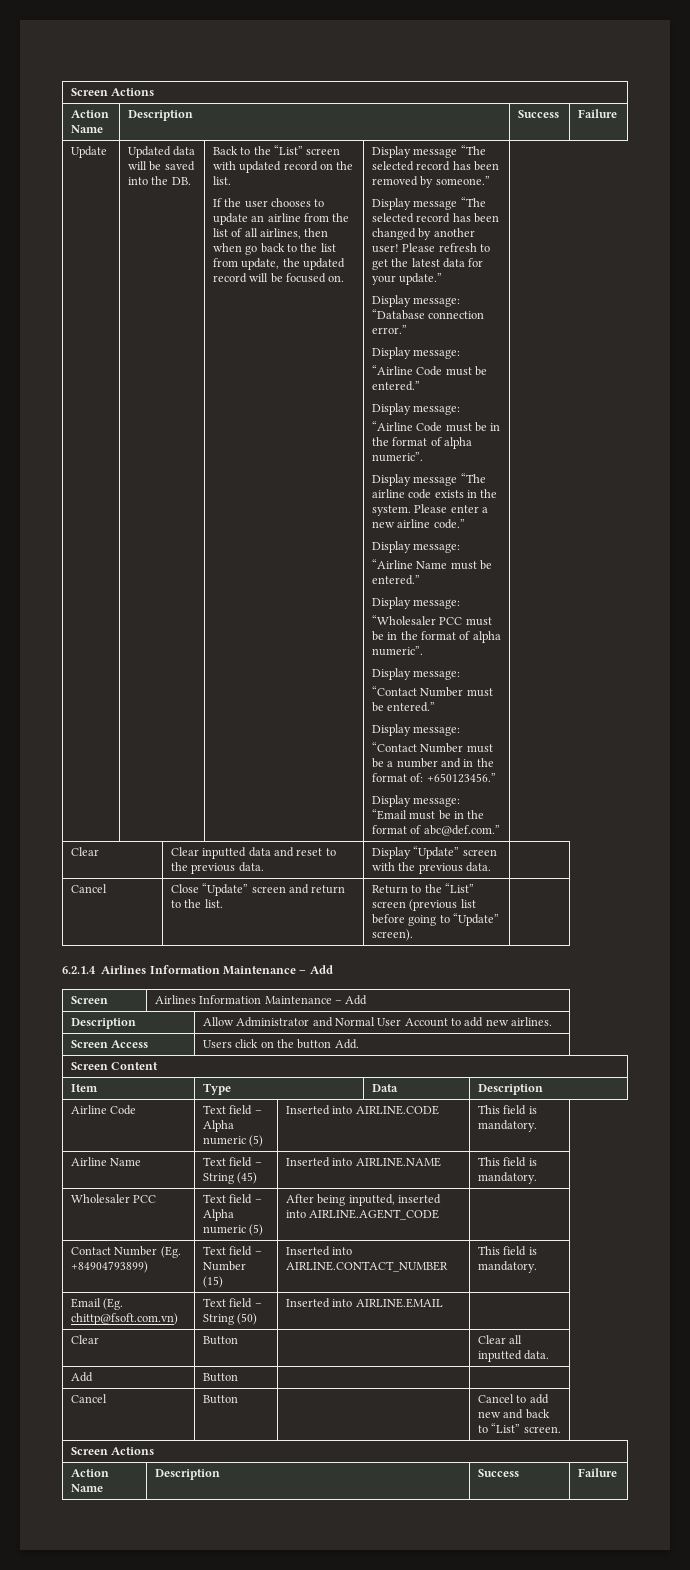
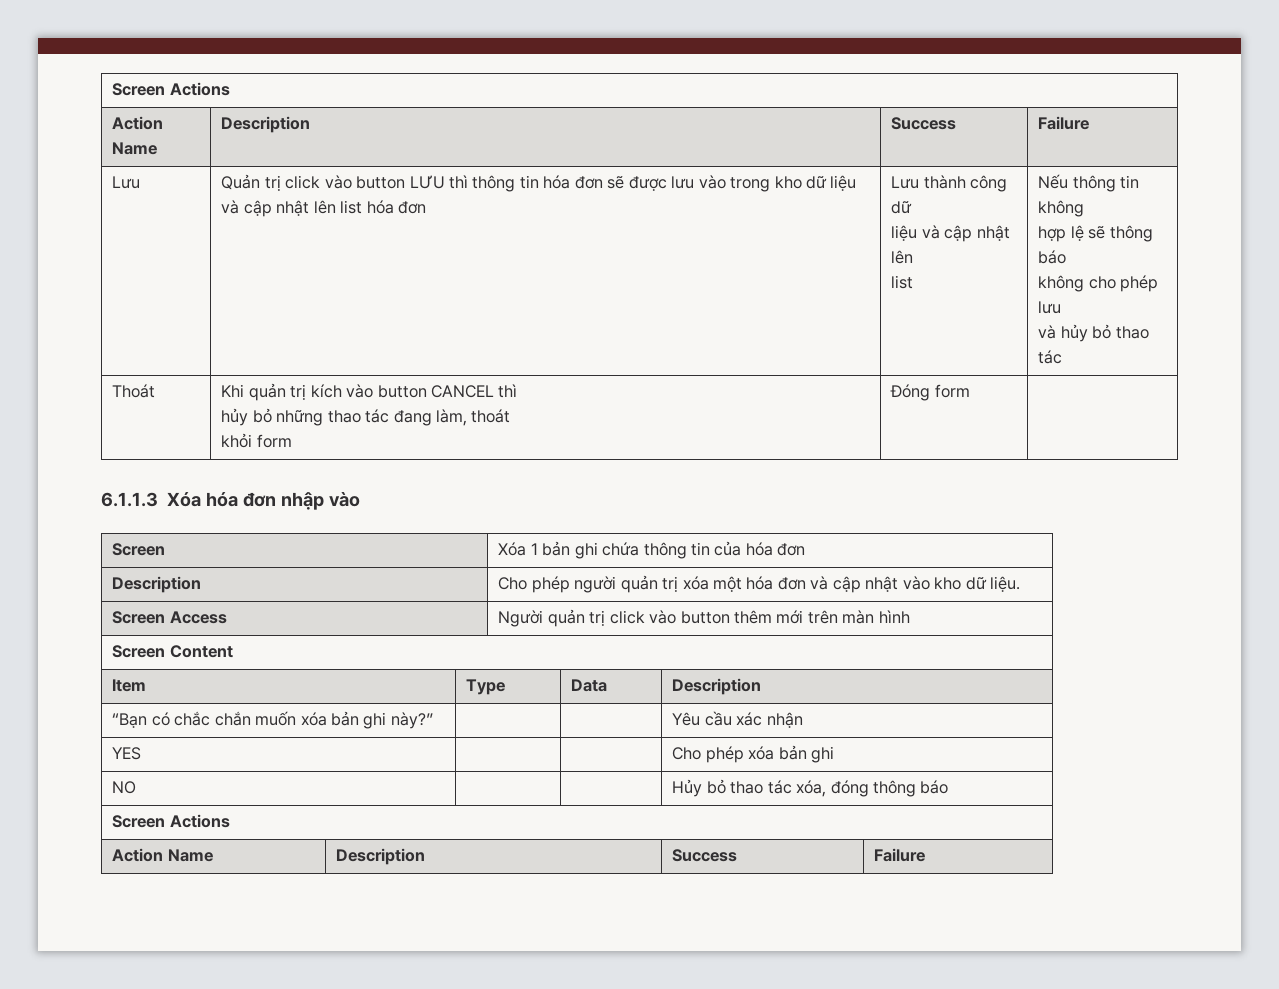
[70,146,107,158] [127,146,196,158] [127,161,195,171] [127,176,191,185] [212,145,341,155] [212,161,354,173] [212,176,231,185] [212,198,325,208] [212,213,350,225] [212,228,329,239] [212,243,336,255] [212,258,345,270] [212,273,345,283] [371,145,486,158] [371,161,499,171] [371,176,490,188] [371,197,486,210] [371,213,499,223] [371,228,475,240] [371,243,490,253] [371,258,484,270] [371,273,443,285] [371,295,461,307] [371,309,485,320] [371,325,407,334] [371,347,461,359] [371,365,487,376] [371,381,420,391] [371,403,461,415] [371,421,501,432] [371,437,472,449] [371,452,423,462] [371,473,486,486] [371,489,498,499] [371,504,488,516] [371,519,465,529] [371,541,461,553] [371,559,492,570] [371,575,420,585] [371,597,461,609] [371,615,492,626] [371,631,501,643] [371,646,423,656] [371,668,461,680] [371,686,493,697] [371,702,436,712] [371,724,461,736] [371,742,493,753] [371,758,494,768] [371,773,496,783] [371,795,461,807] [371,809,485,820] [371,825,500,836] [70,847,99,856] [170,847,336,859] [170,862,264,874] [371,846,497,859] [371,862,491,874] [70,884,107,893] [170,883,346,896] [170,899,223,908] [371,883,474,894] [371,899,476,911] [371,913,499,926] [371,929,413,941] [62,965,333,975] [70,996,108,1004] [154,995,368,1005] [70,1018,136,1029] [202,1017,553,1027] [70,1040,149,1048] [202,1039,359,1049] Update | Updated data will be saved into the DB. | Back to the “List” screen with updated record on the list. // If the user chooses to update an airline from the list of all airlines, then when go back to the list from update, the updated record will be focused on. | Display message “The selected record has been removed by someone.” // Display message “The selected record has been changed by another user! Please refresh to get the latest data for your update.” // Display message: “Database connection error.” // Display message: // “Airline Code must be entered.” // Display message: // “Airline Code must be in the format of alpha numeric”. // Display message “The airline code exists in the system. Please enter a new airline code.” // Display message: // “Airline Name must be entered.” // Display message: // “Wholesaler PCC must be in the format of alpha numeric”. // Display message: // “Contact Number must be entered.” // Display message: // “Contact Number must be a number and in the format of: +650123456.” // Display message: // “Email must be in the format of abc@def.com.” // Clear | Clear inputted data and reset to the previous data. | Display “Update” screen with the previous data. | // Cancel | Close “Update” screen and return to the list. | Return to the “List” screen (previous list before going to “Update” screen). | // 6.2.1.4 Airlines Information Maintenance – Add // Screen | Airlines Information Maintenance – Add // Description | Allow Administrator and Normal User Account to add new airlines. // Screen Access | Users click on the button Add. -> [112,176,141,189] [221,174,857,192] [221,200,426,217] [891,175,1008,192] [891,201,913,214] [891,225,1010,242] [891,250,914,264] [891,275,914,289] [1038,174,1140,192] [1038,200,1085,217] [1038,225,1153,242] [1038,250,1067,264] [1038,275,1159,292] [1038,301,1062,314] [1038,324,1149,342] [1038,350,1063,364] [112,384,156,398] [221,383,518,401] [221,408,511,426] [221,433,292,448] [890,384,970,401] [101,492,361,510] [112,543,166,556] [498,541,806,559] [112,576,202,593] [498,575,1021,593] [112,611,227,624] [498,609,910,627] Lưu | Quản trị click vào button LƯU thì thông tin hóa đơn sẽ được lưu vào trong kho dữ liệu và cập nhật lên list hóa đơn | Lưu thành công dữ // liệu và cập nhật lên // list | Nếu thông tin không // hợp lệ sẽ thông báo // không cho phép lưu // và hủy bỏ thao tác // Thoát | Khi quản trị kích vào button CANCEL thì // hủy bỏ những thao tác đang làm, thoát // khỏi form | Đóng form | // 6.1.1.3 Xóa hóa đơn nhập vào // Screen | Xóa 1 bản ghi chứa thông tin của hóa đơn // Description | Cho phép người quản trị xóa một hóa đơn và cập nhật vào kho dữ liệu. // Screen Access | Người quản trị click vào button thêm mới trên màn hình
[70,1105,137,1115] [202,1105,262,1115] [202,1120,234,1132] [202,1135,264,1147] [285,1105,439,1115] [477,1105,537,1115] [477,1120,537,1132] [70,1157,142,1166] [202,1157,262,1167] [202,1172,258,1184] [285,1157,441,1167] [477,1157,537,1167] [477,1172,537,1184] [70,1194,157,1203] [202,1194,262,1204] [202,1209,234,1221] [202,1224,264,1236] [285,1194,441,1206] [285,1209,440,1220] [70,1246,181,1258] [70,1261,148,1273] [202,1246,262,1256] [202,1261,246,1271] [202,1276,223,1288] [285,1246,353,1256] [285,1261,448,1272] [477,1246,537,1256] [477,1261,537,1273] [70,1298,124,1310] [70,1313,178,1325] [202,1298,262,1308] [202,1313,258,1325] [285,1298,443,1308] [70,1335,99,1344] [202,1336,238,1345] [477,1335,523,1344] [477,1350,550,1362] [70,1372,93,1382] [202,1373,238,1382] [70,1394,107,1403] [202,1395,238,1404] [477,1394,549,1404] [477,1409,550,1419] [477,1423,561,1433] Airline Code | Text field – Alpha numeric (5) | Inserted into AIRLINE.CODE | This field is mandatory. // Airline Name | Text field – String (45) | Inserted into AIRLINE.NAME | This field is mandatory. // Wholesaler PCC | Text field – Alpha numeric (5) | After being inputted, inserted into AIRLINE.AGENT_CODE | // Contact Number (Eg. +84904793899) | Text field – Number (15) | Inserted into AIRLINE.CONTACT_NUMBER | This field is mandatory. // Email (Eg. chittp@fsoft.com.vn) | Text field – String (50) | Inserted into AIRLINE.EMAIL | // Clear | Button | | Clear all inputted data. // Add | Button | | // Cancel | Button | | Cancel to add new and back to “List” screen. -> [112,711,433,729] [672,711,803,728] [112,747,142,760] [672,745,835,763] [112,781,137,794] [672,779,949,797] “Bạn có chắc chắn muốn xóa bản ghi này?” | | | Yêu cầu xác nhận // YES | | | Cho phép xóa bản ghi // NO | | | Hủy bỏ thao tác xóa, đóng thông báo

